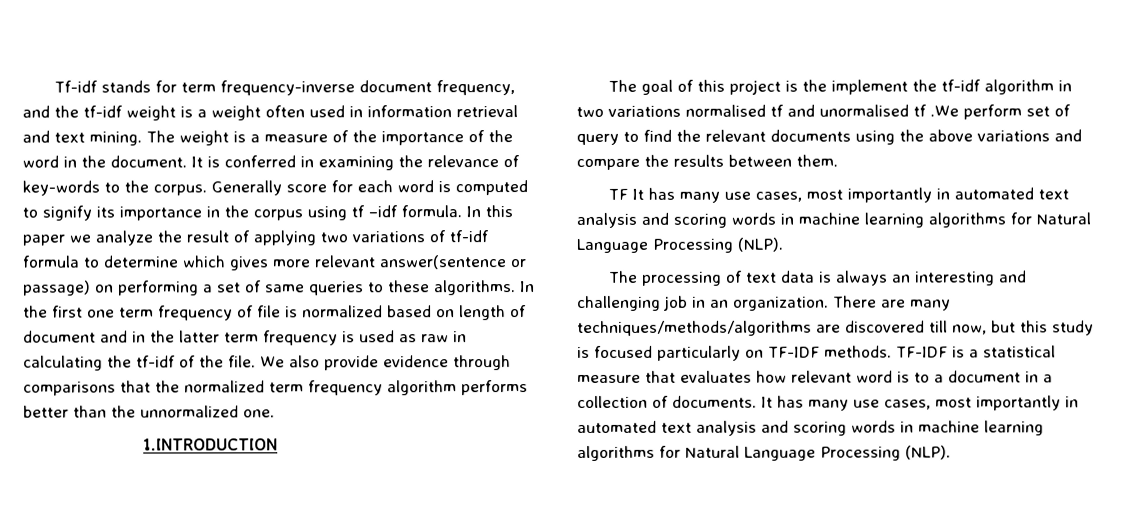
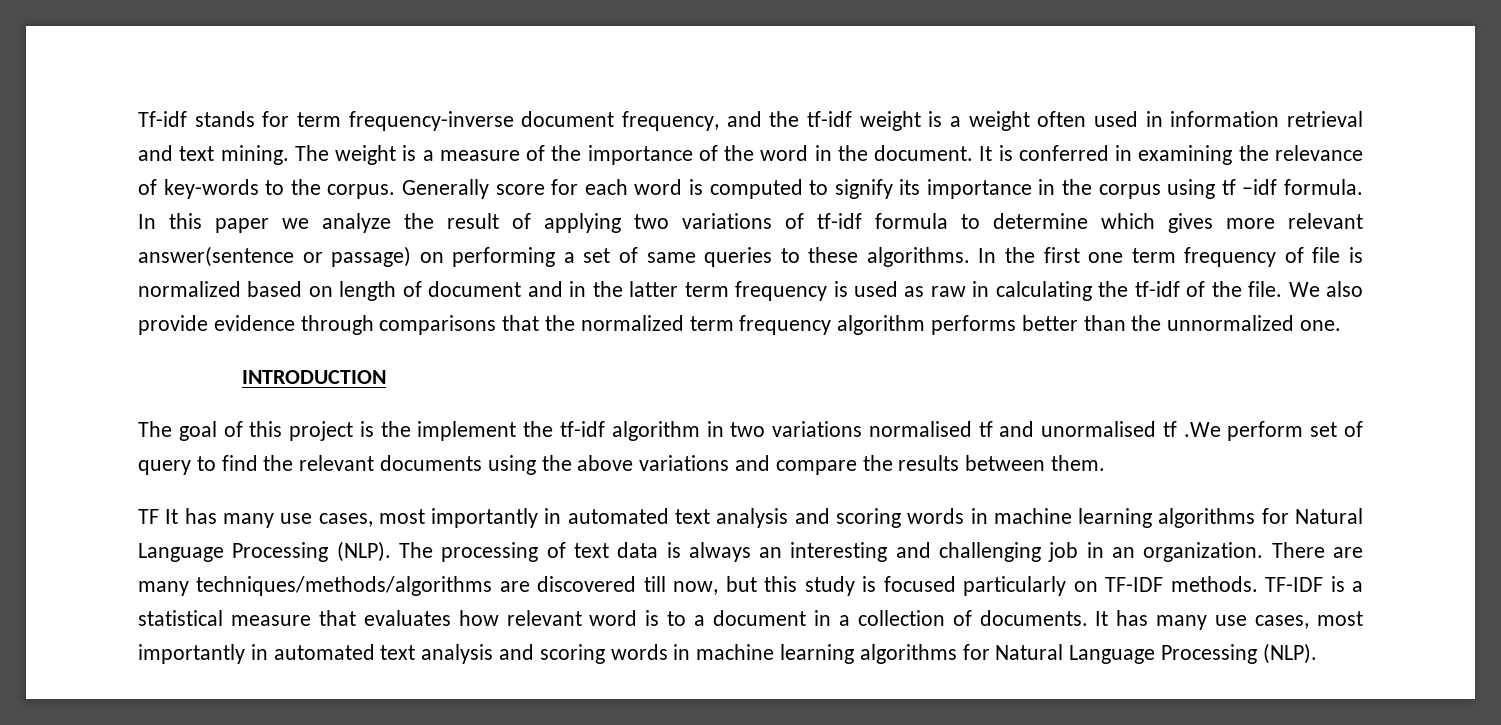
[142,438,278,451] 1.INTRODUCTION -> [241,370,386,384] INTRODUCTION
(783, 244) // -> (391, 551) none

